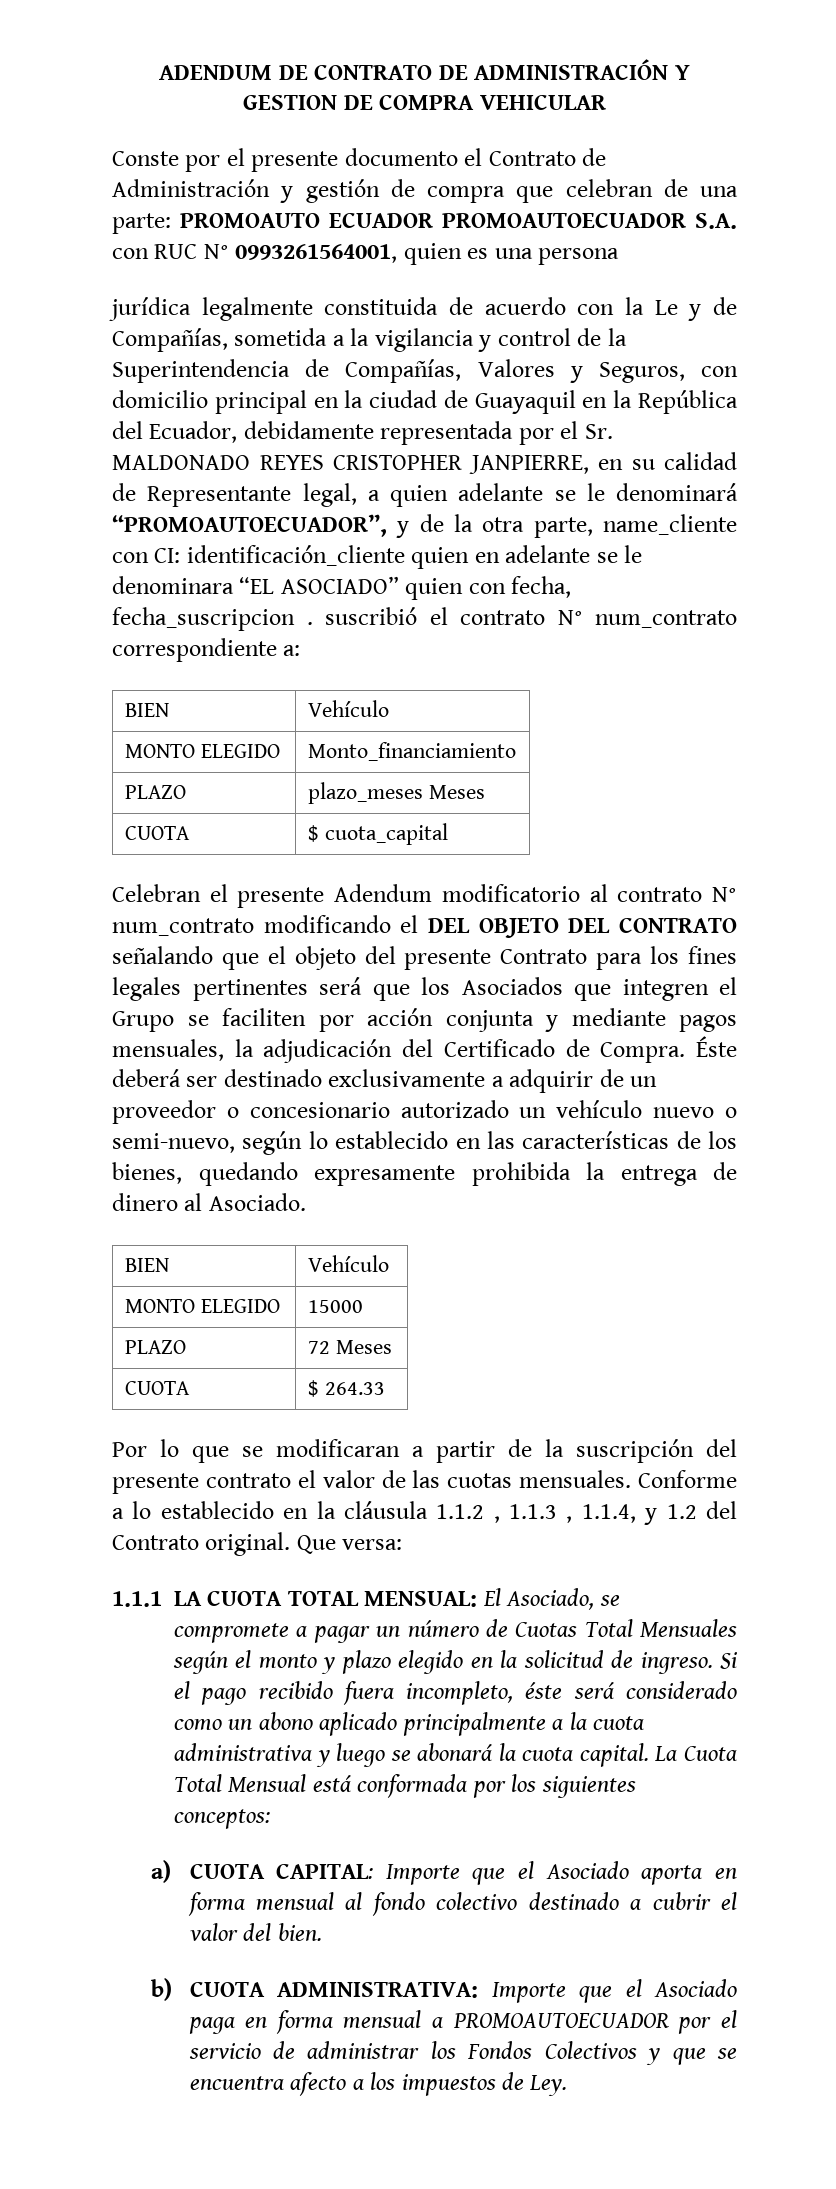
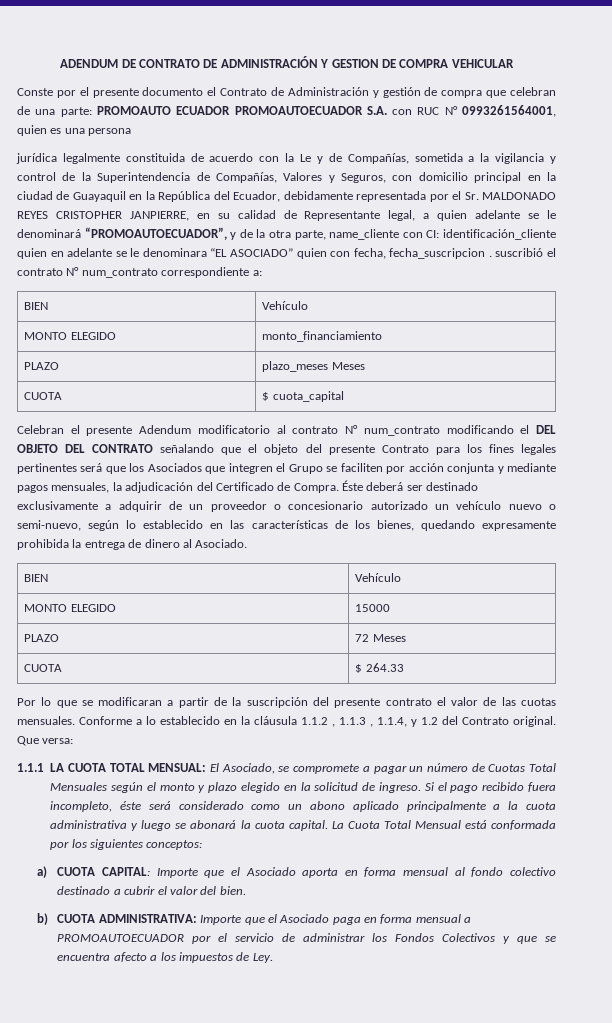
[307,742,516,761] Monto_financiamiento -> [262,331,383,342] monto_financiamiento

